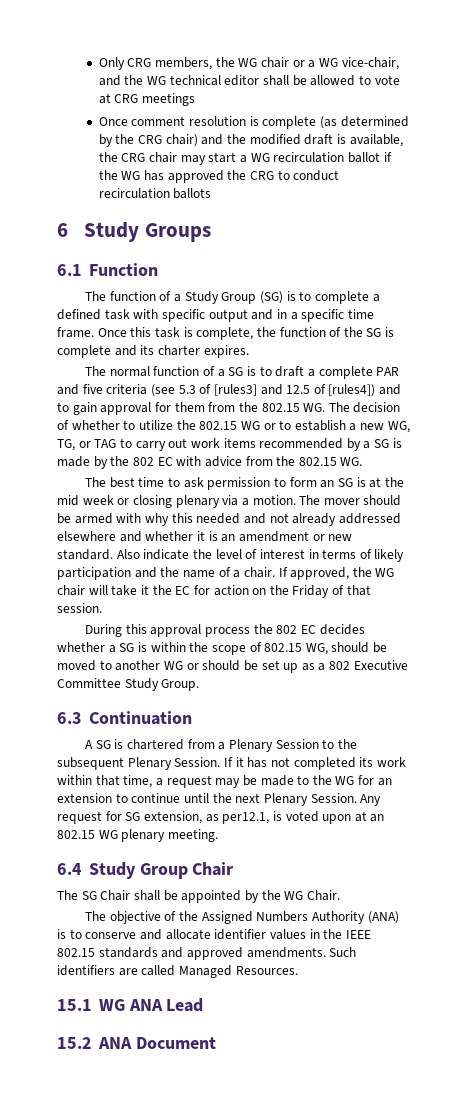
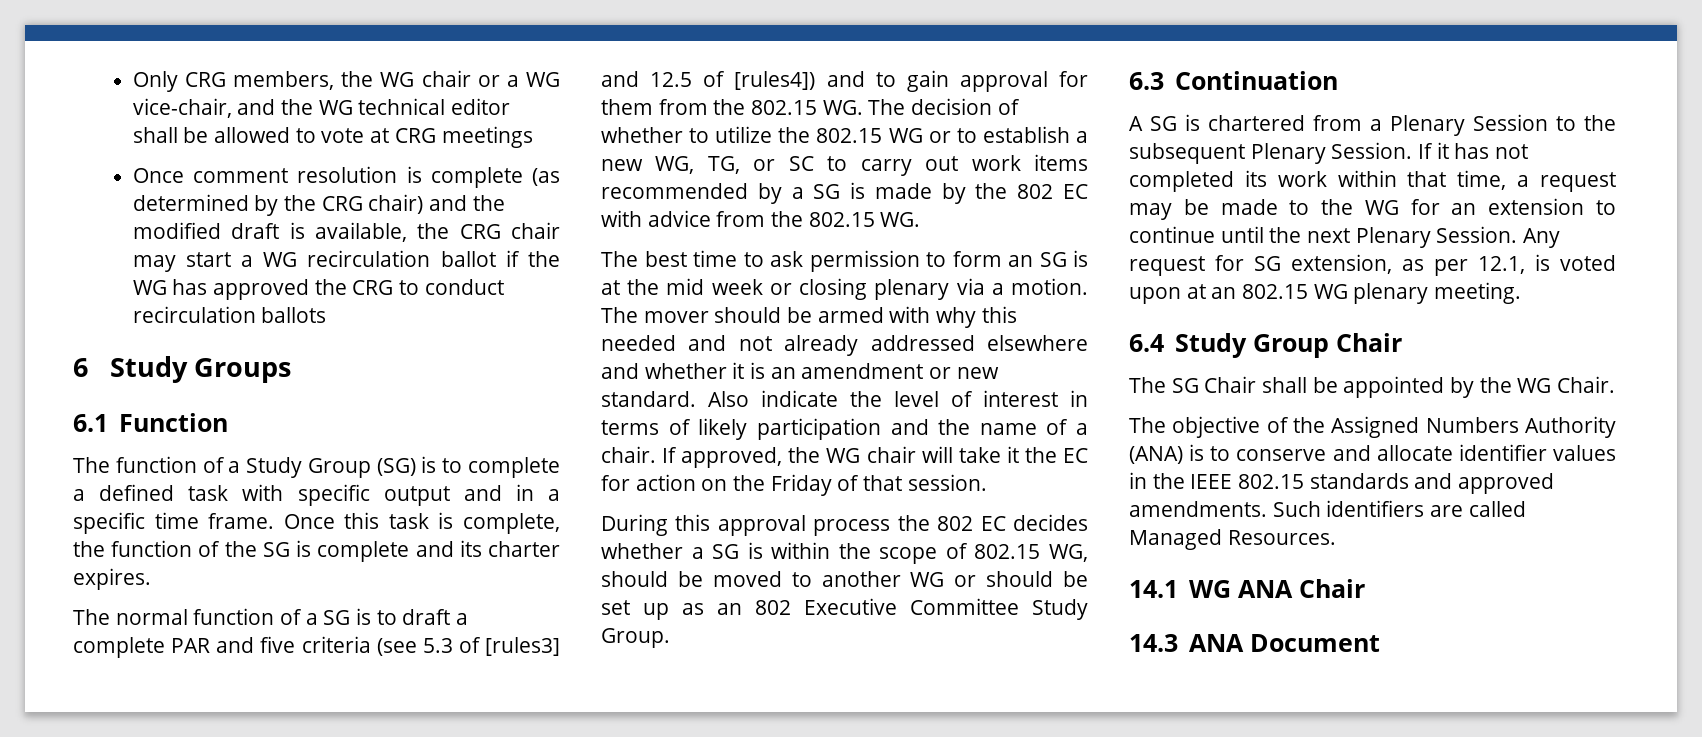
[94,439,117,448] TAG -> [788,156,814,171] SC
[318,663,326,671] a -> [717,603,742,615] an
[222,812,270,824] per12.1, -> [1434,256,1525,276] per 12.1,
[57,999,92,1011] 15.1 -> [1129,580,1178,598] 14.1
[166,998,204,1012] [57,1037,92,1049] Lead // 15.2 -> [1298,579,1365,598] [1129,634,1178,652] Chair // 14.3

